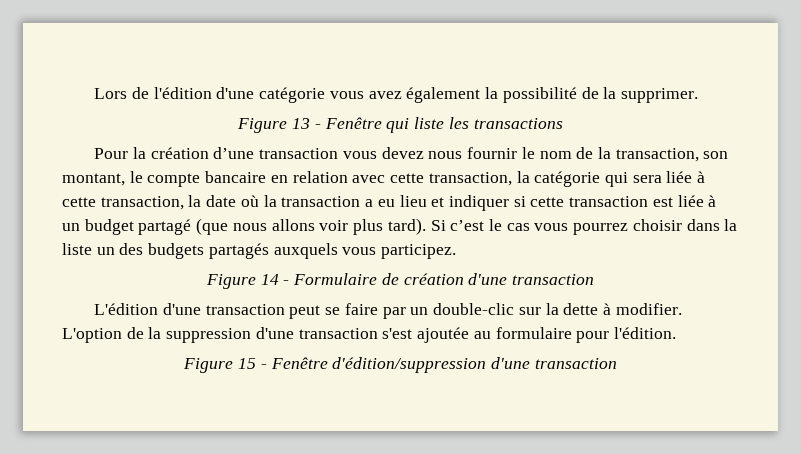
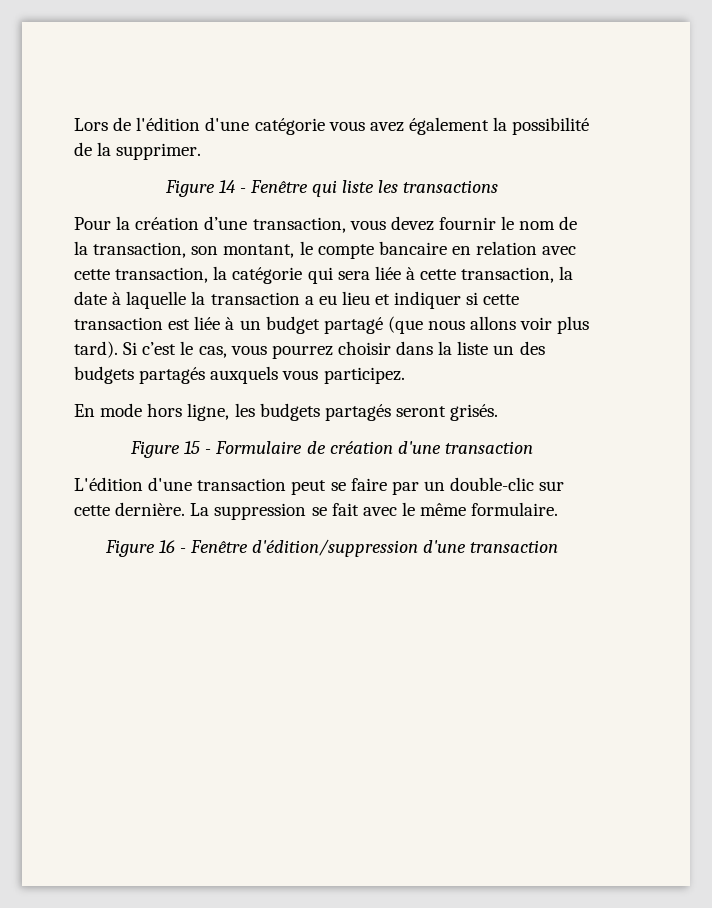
[292,118,311,129] 13 -> [218,180,235,193] 14
[259,148,339,159] transaction -> [252,217,346,233] transaction,
[428,151,463,159] nous -> (434, 223) none
[240,195,259,207] où -> [112,291,187,309] à laquelle
[506,223,530,231] cas -> [198,346,227,358] cas,
[205,274,279,289] // Figure 14 -> [74,403,499,421] [130,441,201,458] // En mode hors ligne, les budgets partagés seront grisés. // Figure 15
[545,303,682,315] [62,327,676,343] [183,358,257,373] la dette à modifier. L'option de la suppression d'une transaction s'est ajoutée au formulaire pour l'édition. // Figure 15 -> [74,502,559,520] [104,540,175,557] cette dernière. La suppression se fait avec le même formulaire. // Figure 16

